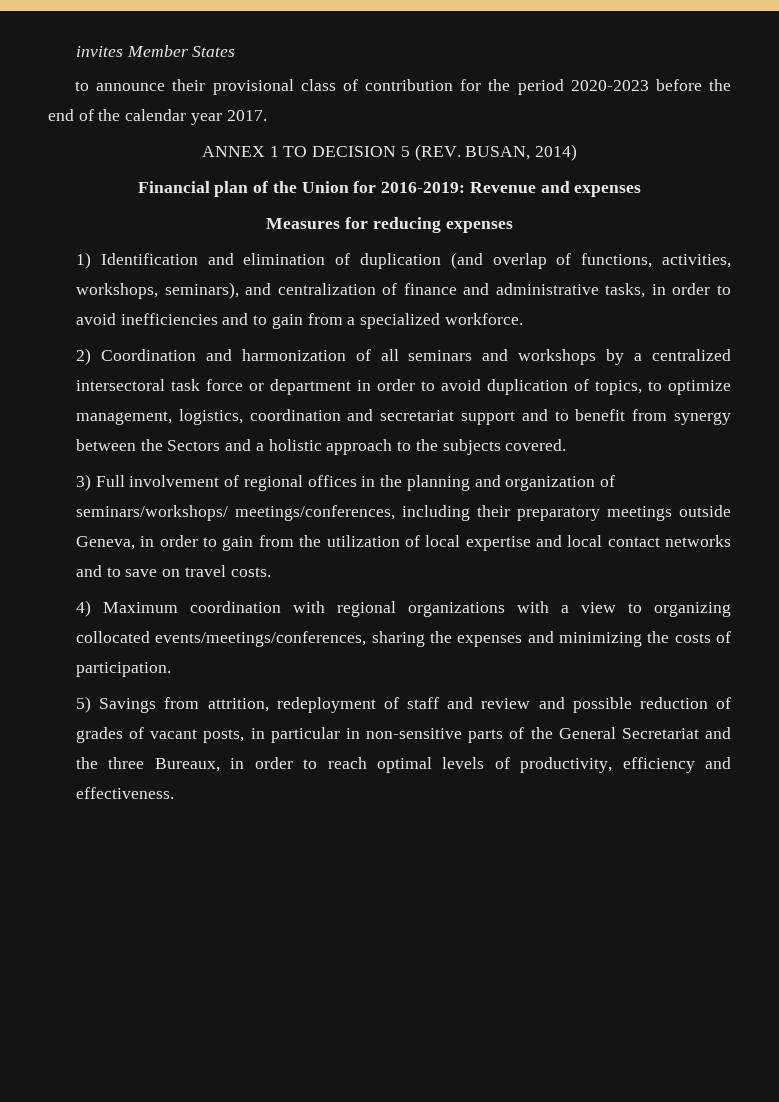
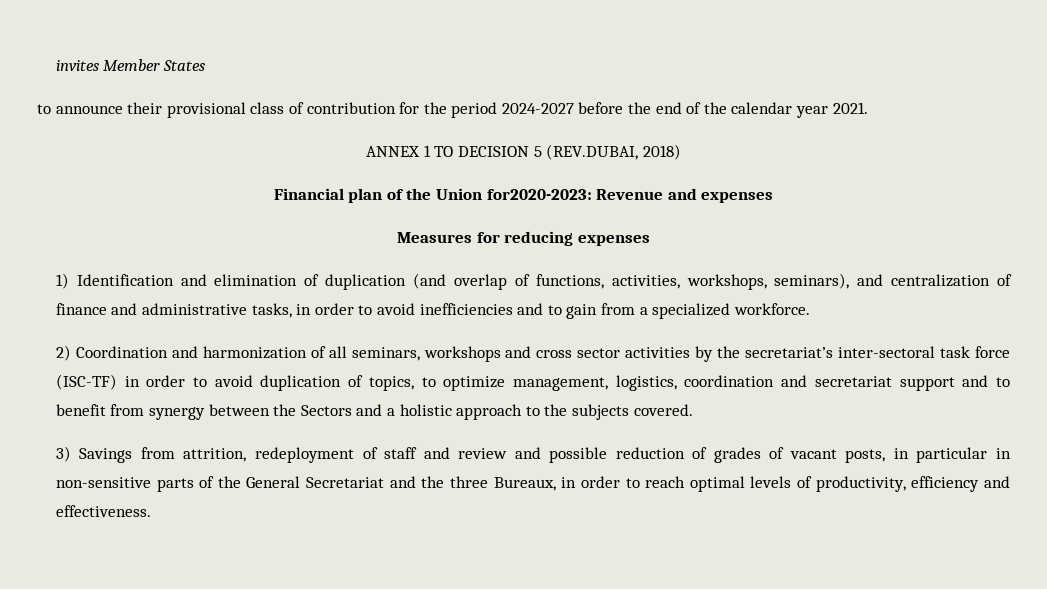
[570,80,649,91] 2020-2023 -> [501,103,574,114] 2024-2027
[226,110,267,121] 2017. -> [832,102,868,114] 2021.
[414,144,578,161] (REV. BUSAN, 2014) -> [546,144,681,160] (REV.DUBAI, 2018)
[353,181,466,193] for 2016-2019: -> [486,189,592,200] for2020-2023:
[408,349,731,365] [75,379,351,395] seminars and workshops by a centralized intersectoral task force or department -> [351,346,1010,362] [55,374,117,390] seminars, workshops and cross sector activities by the secretariat’s inter-sectoral task force (ISC-TF)
[95,475,615,491] [75,505,731,521] [75,535,731,551] [75,565,271,577] [75,600,732,617] [75,631,732,647] [75,662,171,677] [75,696,91,713] Full involvement of regional offices in the planning and organization of seminars/workshops/ meetings/conferences, including their preparatory meetings outside Geneva, in order to gain from the utilization of local expertise and local contact networks and to save on travel costs. // 4) Maximum coordination with regional organizations with a view to organizing collocated events/meetings/conferences, sharing the expenses and minimizing the costs of participation. // 5) -> (71, 454) none

